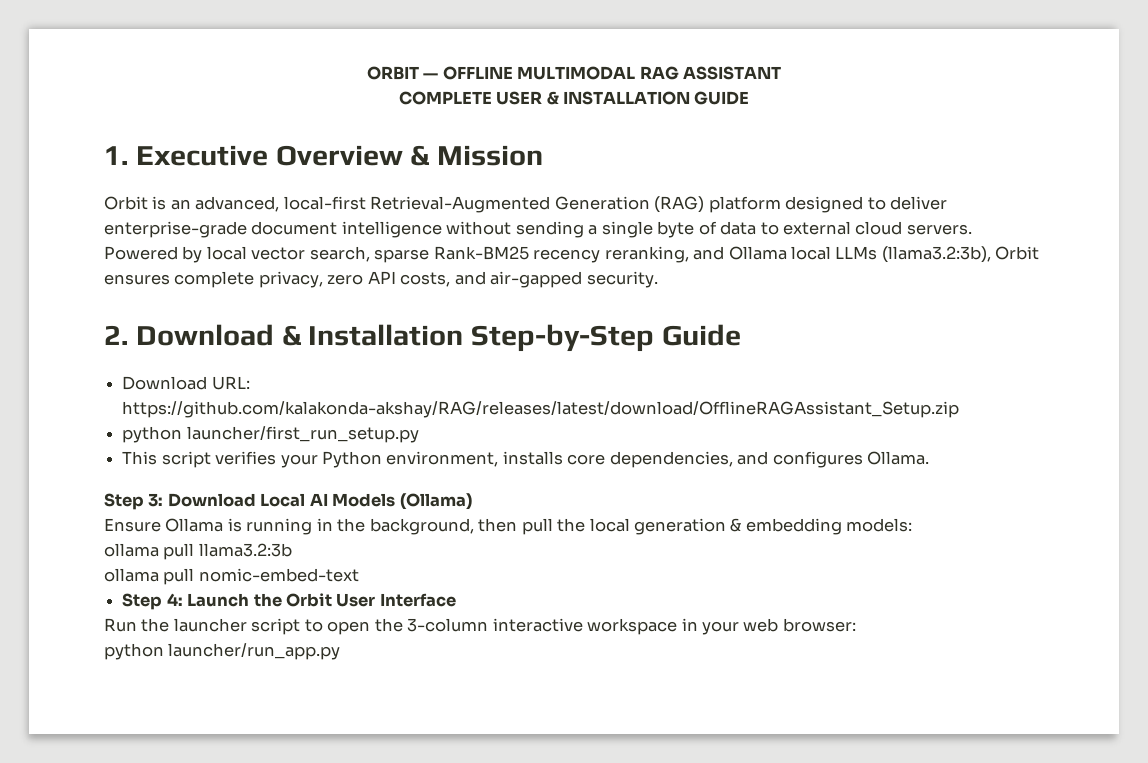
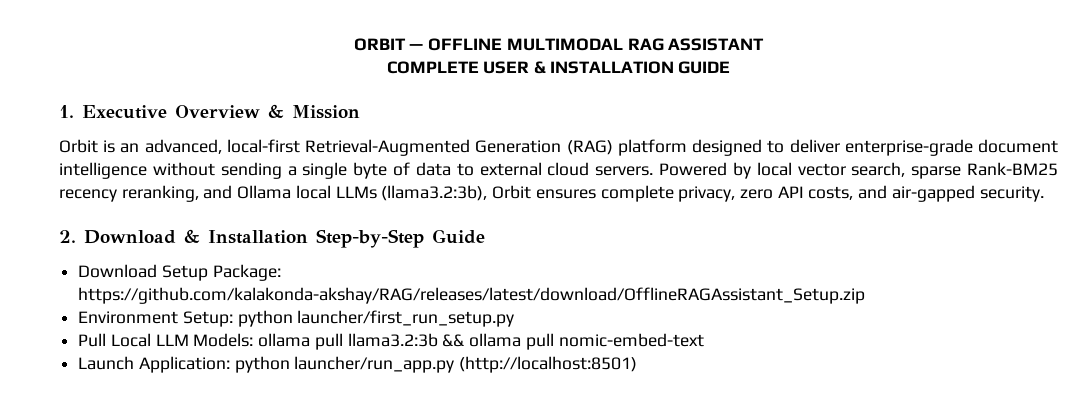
[211,376,250,390] URL: -> [161,264,281,281] Setup Package:
(960, 409) none -> [78,311,233,327] Environment Setup:
[122,451,930,468] [104,493,472,510] [104,518,913,535] This script verifies your Python environment, installs core dependencies, and configures Ollama. // Step 3: Download Local AI Models (Ollama) // Ensure Ollama is running in the background, then pull the local generation & embedding models: // -> [78,333,254,347] Pull Local LLM Models:
(292, 550) // -> [442,334,465,347] &&
[122,593,456,610] [104,618,856,635] Step 4: Launch the Orbit User Interface // Run the launcher script to open the 3-column interactive workspace in your web browser: // -> [78,356,230,373] Launch Application:
(341, 651) none -> [459,356,638,373] (http://localhost:8501)

